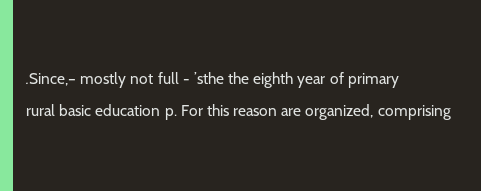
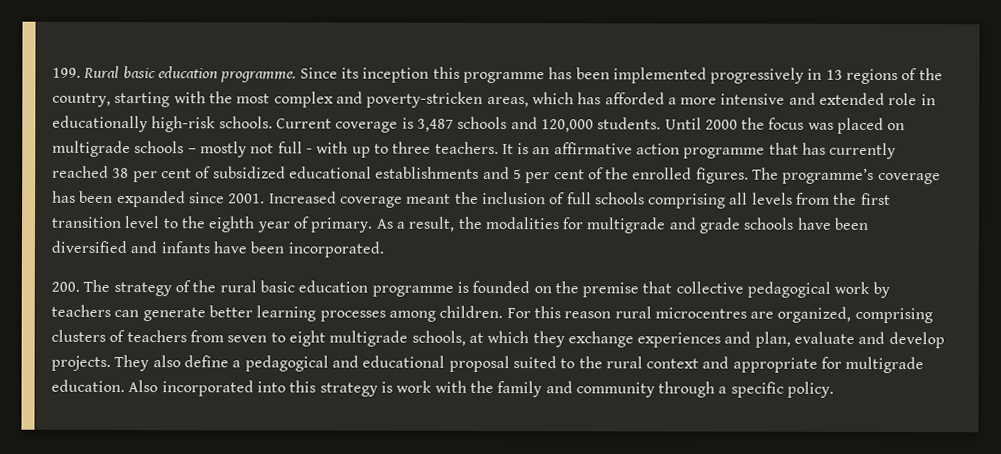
[26,72,399,88] [26,104,177,120] .Since,– mostly not full - ’sthe the eighth year of primary // rural basic education p. -> [52,65,943,85] [52,91,936,108] [52,115,906,135] [52,140,897,160] [52,165,941,185] [52,190,891,209] [51,216,870,234] [51,240,384,258] [51,279,890,299] [51,304,504,322] 199. Rural basic education programme. Since its inception this programme has been implemented progressively in 13 regions of the country, starting with the most complex and poverty-stricken areas, which has afforded a more intensive and extended role in educationally high-risk schools. Current coverage is 3,487 schools and 120,000 students. Until 2000 the focus was placed on multigrade schools – mostly not full - with up to three teachers. It is an affirmative action programme that has currently reached 38 per cent of subsidized educational establishments and 5 per cent of the enrolled figures. The programme’s coverage has been expanded since 2001. Increased coverage meant the inclusion of full schools comprising all levels from the first transition level to the eighth year of primary. As a result, the modalities for multigrade and grade schools have been diversified and infants have been incorporated. // 200. The strategy of the rural basic education programme is founded on the premise that collective pedagogical work by teachers can generate better learning processes among children.
(278, 112) none -> [614,306,747,319] rural microcentres
(451, 112) none -> [51,329,945,349] [51,354,925,374] [51,379,835,398] clusters of teachers from seven to eight multigrade schools, at which they exchange experiences and plan, evaluate and develop projects. They also define a pedagogical and educational proposal suited to the rural context and appropriate for multigrade education. Also incorporated into this strategy is work with the family and community through a specific policy.

